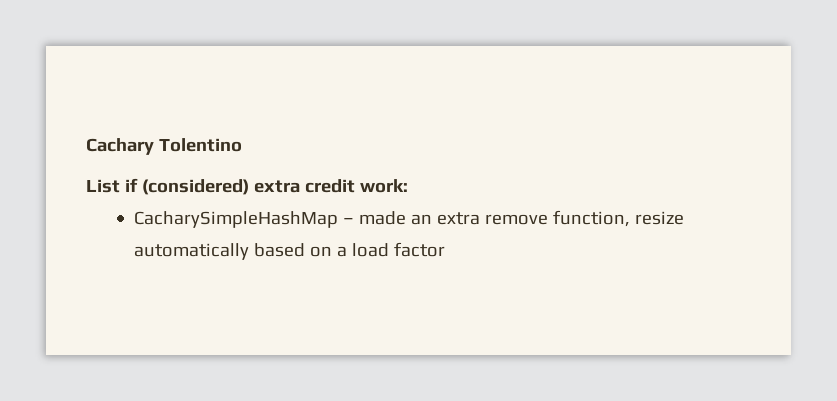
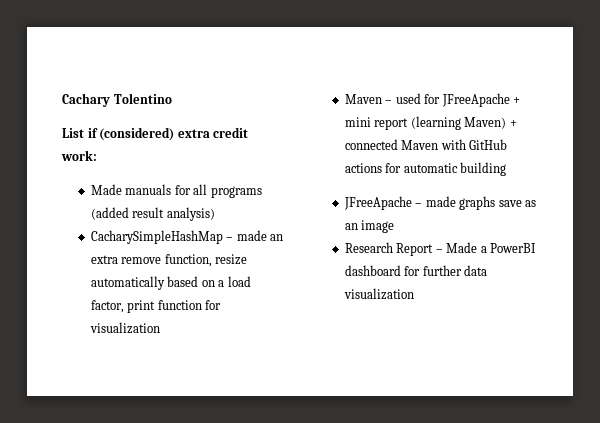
(408, 186) none -> [90,184,262,198] [90,207,215,221] // Made manuals for all programs (added result analysis)
[393,242,445,257] factor -> [90,300,222,313] [89,322,160,334] [344,93,521,107] [344,116,517,130] [344,139,508,150] [344,162,507,176] [343,196,537,210] [344,220,395,233] [344,242,537,256] [344,265,488,276] [343,288,414,300] factor, print function for visualization // Maven – used for JFreeApache + mini report (learning Maven) + connected Maven with GitHub actions for automatic building // JFreeApache – made graphs save as an image // Research Report – Made a PowerBI dashboard for further data visualization

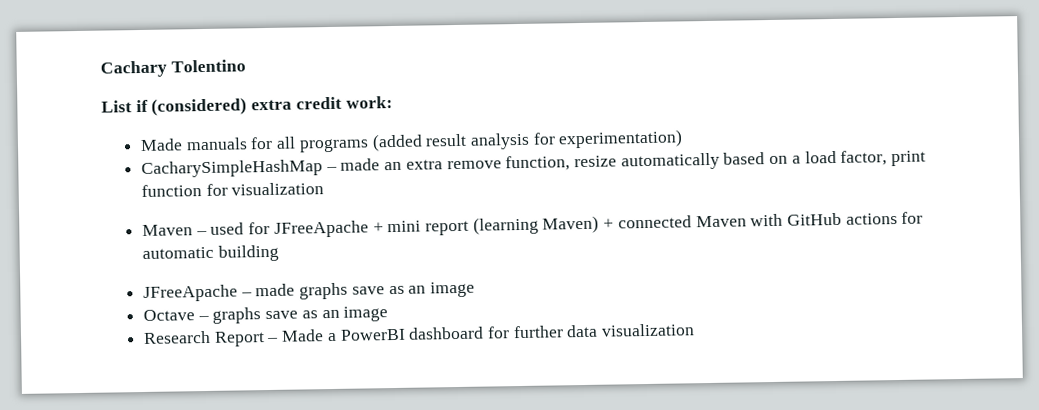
[166,207,215,221] analysis) -> [469,129,684,150] analysis for experimentation)
(395, 226) none -> [142,306,389,324] // Octave – graphs save as an image

